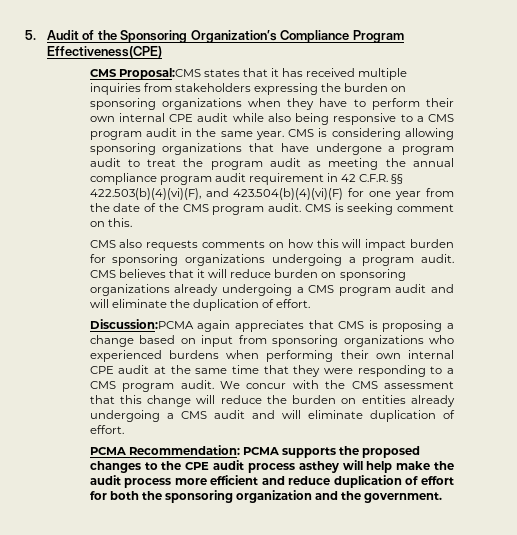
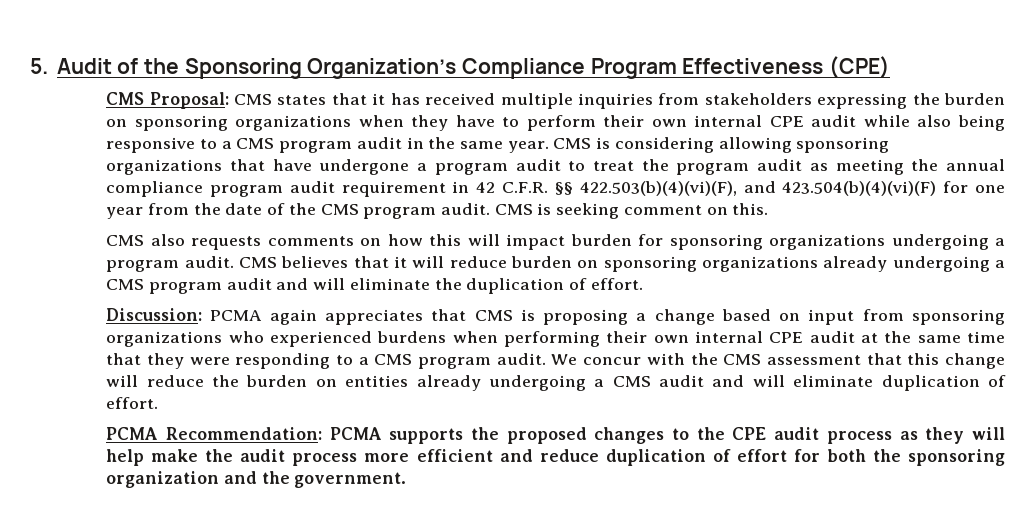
[46,46,162,58] [89,68,201,80] Effectiveness(CPE) // CMS Proposal:CMS -> [682,56,891,78] [106,92,273,109] Effectiveness (CPE) // CMS Proposal: CMS
[89,319,194,329] Discussion:PCMA -> [106,308,263,321] Discussion: PCMA
[298,461,339,473] asthey -> [899,427,965,444] as they

